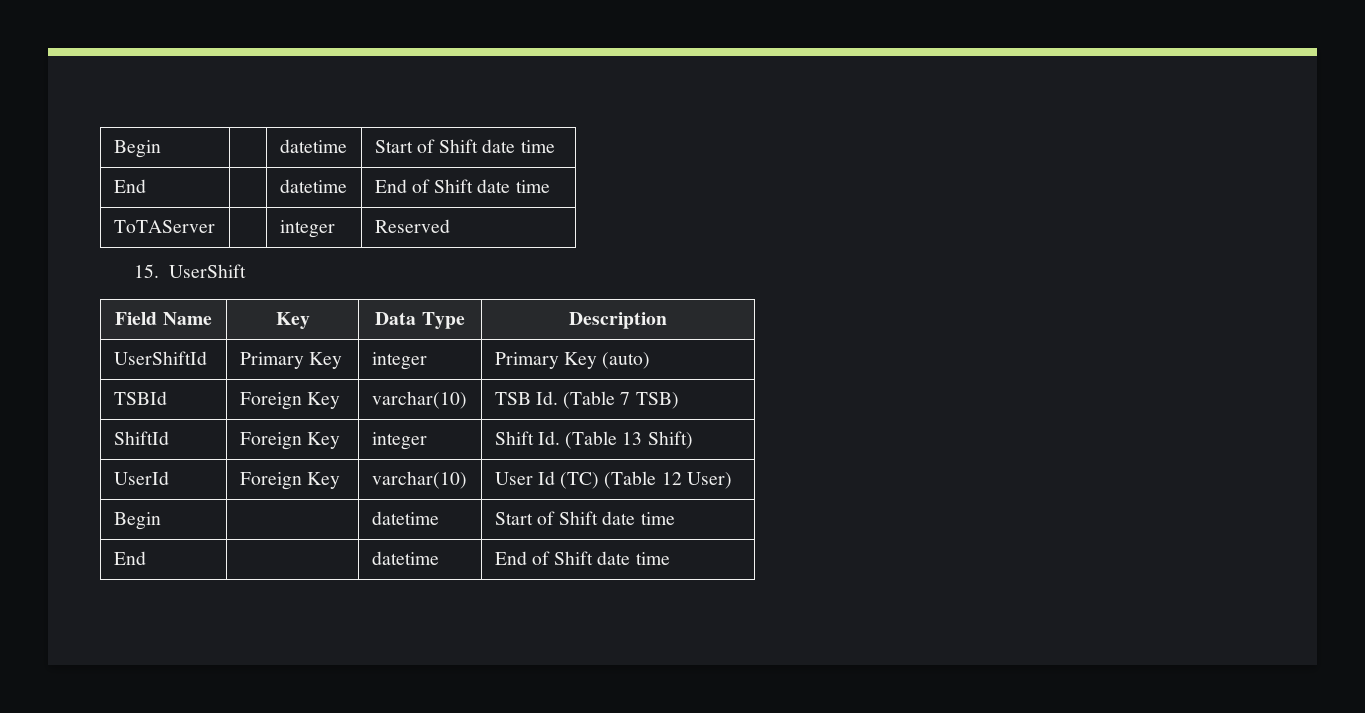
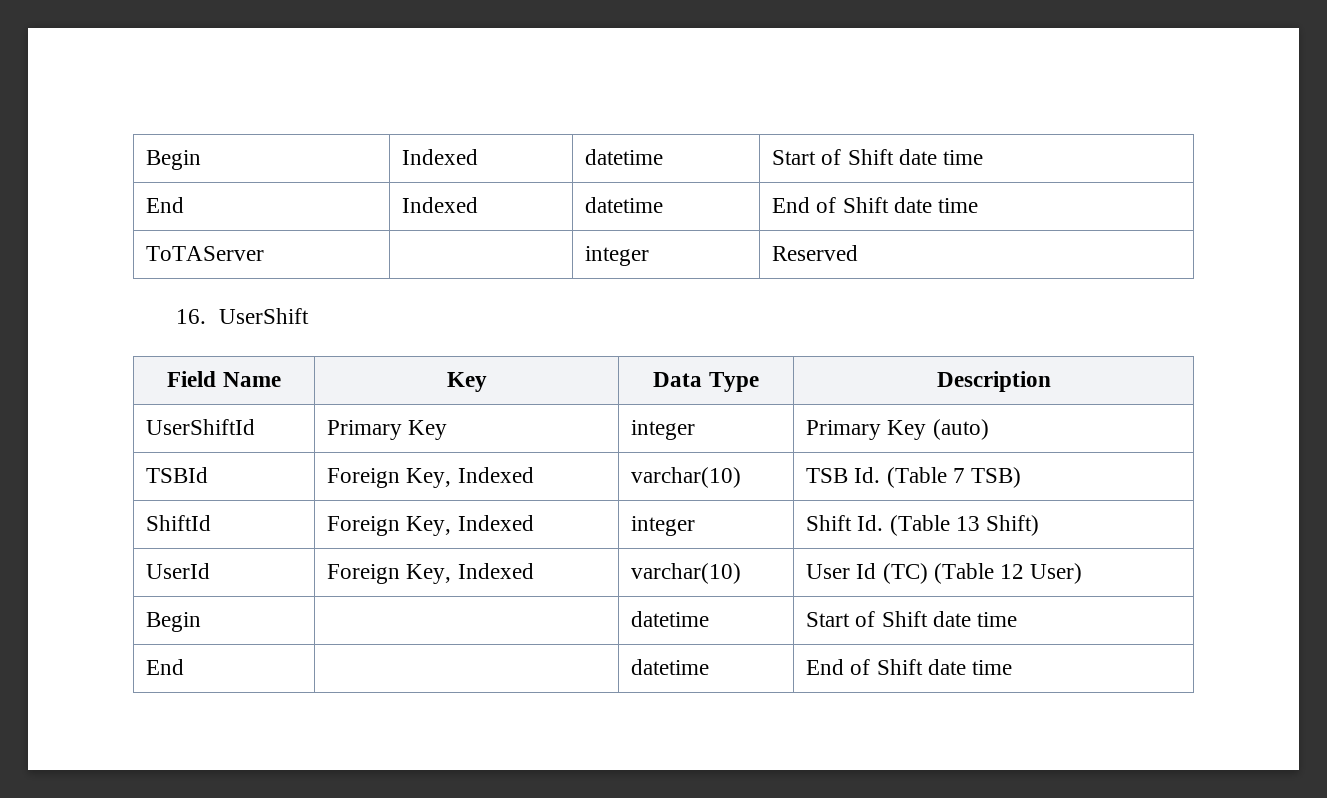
[113,140,161,158] [279,139,347,153] [374,139,555,153] [113,179,146,193] Begin | | datetime | Start of Shift date time // End | -> [146,150,202,170] [402,149,479,165] [585,149,664,165] [772,149,984,165] [146,197,185,213] [402,197,479,213] Begin | Indexed | datetime | Start of Shift date time // End | Indexed
[133,264,159,278] 15. -> [176,309,207,324] 16.
[306,392,340,409] Key -> [406,467,534,488] Key, Indexed
[306,432,340,449] Key -> [406,515,534,536] Key, Indexed
[306,472,340,489] Key -> [406,563,534,584] Key, Indexed

